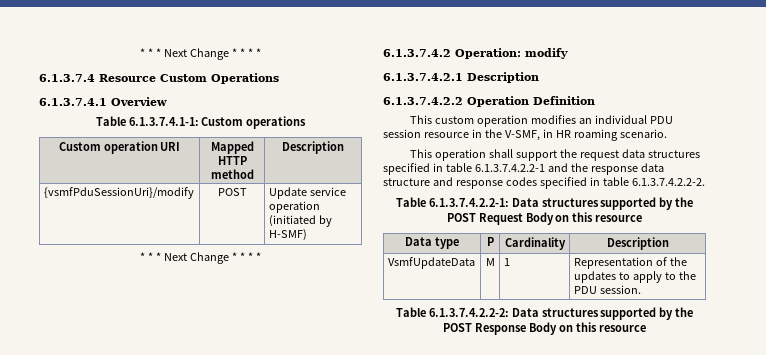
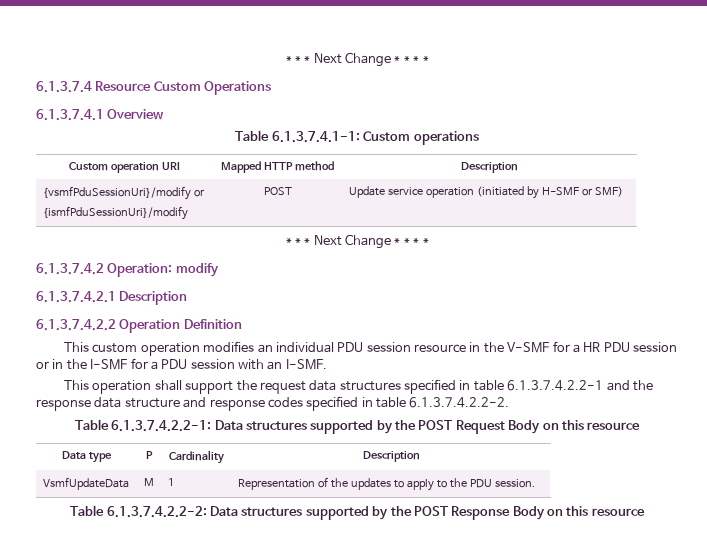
(194, 193) none -> [193,189,205,197] [42,206,188,220] or // {ismfPduSessionUri}/modify
[268,229,307,241] H-SMF) -> [541,186,623,197] H-SMF or SMF)
[504,129,667,141] V-SMF, in HR roaming scenario. -> [507,341,678,353] [36,358,327,370] V-SMF for a HR PDU session or in the I-SMF for a PDU session with an I-SMF.

